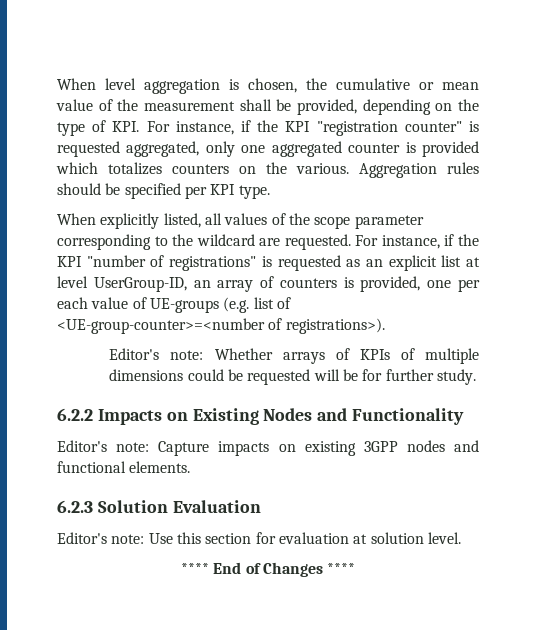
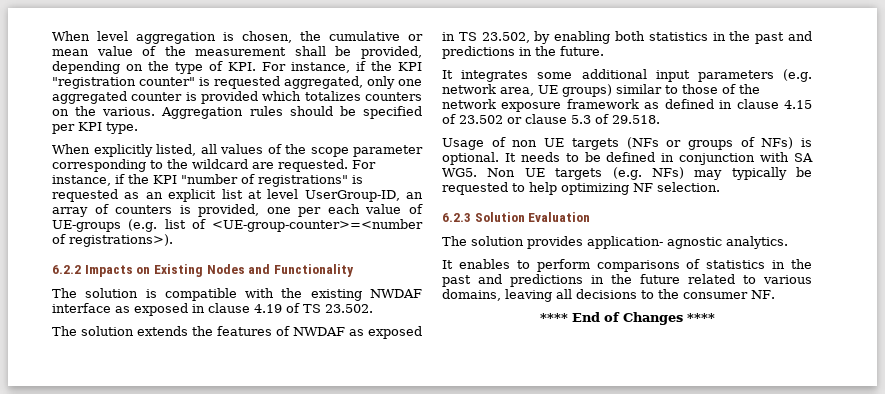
[109,348,480,364] [109,369,476,385] // Editor's note: Whether arrays of KPIs of multiple dimensions could be requested will be for further study. -> (173, 240) none
[57,440,479,456] [57,461,191,473] [57,500,261,513] [57,532,461,544] Editor's note: Capture impacts on existing 3GPP nodes and functional elements. // 6.2.3 Solution Evaluation // Editor's note: Use this section for evaluation at solution level. -> [52,288,422,301] [52,303,373,316] [52,326,422,339] [442,31,812,44] [442,46,604,59] [442,69,812,82] [442,84,760,97] [442,99,812,112] [442,114,660,124] [442,137,812,150] [442,152,813,165] [442,167,812,180] [442,182,720,195] [442,212,591,222] [442,236,788,249] [442,259,812,272] [442,274,812,287] [442,289,775,302] The solution is compatible with the existing NWDAF interface as exposed in clause 4.19 of TS 23.502. // The solution extends the features of NWDAF as exposed in TS 23.502, by enabling both statistics in the past and predictions in the future. // It integrates some additional input parameters (e.g. network area, UE groups) similar to those of the network exposure framework as defined in clause 4.15 of 23.502 or clause 5.3 of 29.518. // Usage of non UE targets (NFs or groups of NFs) is optional. It needs to be defined in conjunction with SA WG5. Non UE targets (e.g. NFs) may typically be requested to help optimizing NF selection. // 6.2.3 Solution Evaluation // The solution provides application- agnostic analytics. // It enables to perform comparisons of statistics in the past and predictions in the future related to various domains, leaving all decisions to the consumer NF.

